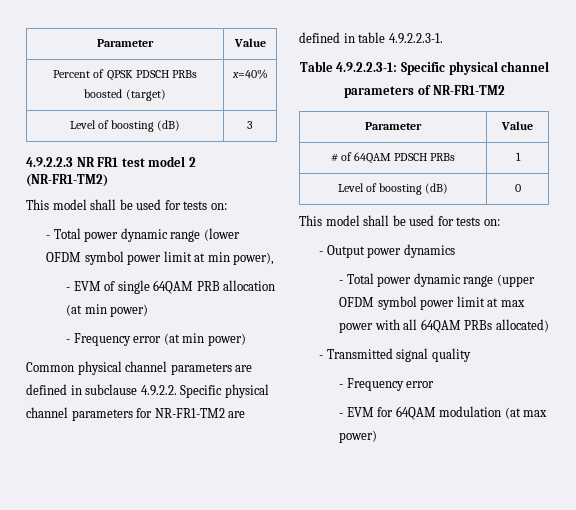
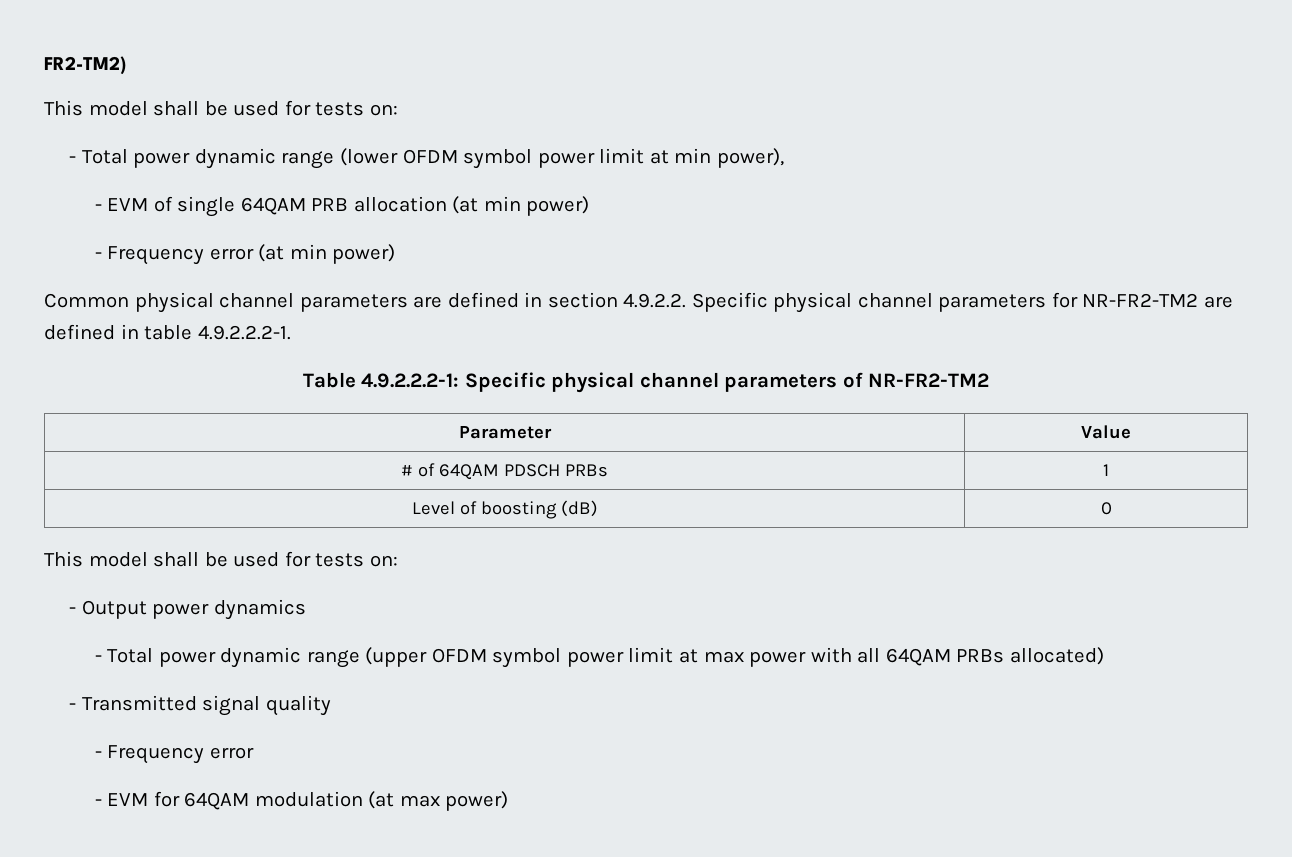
[97,39,154,47] [233,38,266,47] [53,69,197,81] [84,89,166,101] [231,69,268,79] [69,120,181,132] [247,121,253,129] [26,156,196,167] [26,174,108,187] Parameter | Value // Percent of QPSK PDSCH PRBs boosted (target) | x=40% // Level of boosting (dB) | 3 // 4.9.2.2.3 NR FR1 test model 2 (NR-FR1-TM2) -> [44,56,126,75] FR2-TM2)
[85,384,138,395] subclause -> [547,292,618,308] section
[154,408,225,418] NR-FR1-TM2 -> [1082,293,1199,307] NR-FR2-TM2
[388,33,443,44] 4.9.2.2.3-1. -> [197,325,291,340] 4.9.2.2.2-1.
[336,62,398,72] 4.9.2.2.3-1: -> [361,373,460,388] 4.9.2.2.2-1:
[432,85,505,95] NR-FR1-TM2 -> [868,373,990,387] NR-FR2-TM2

